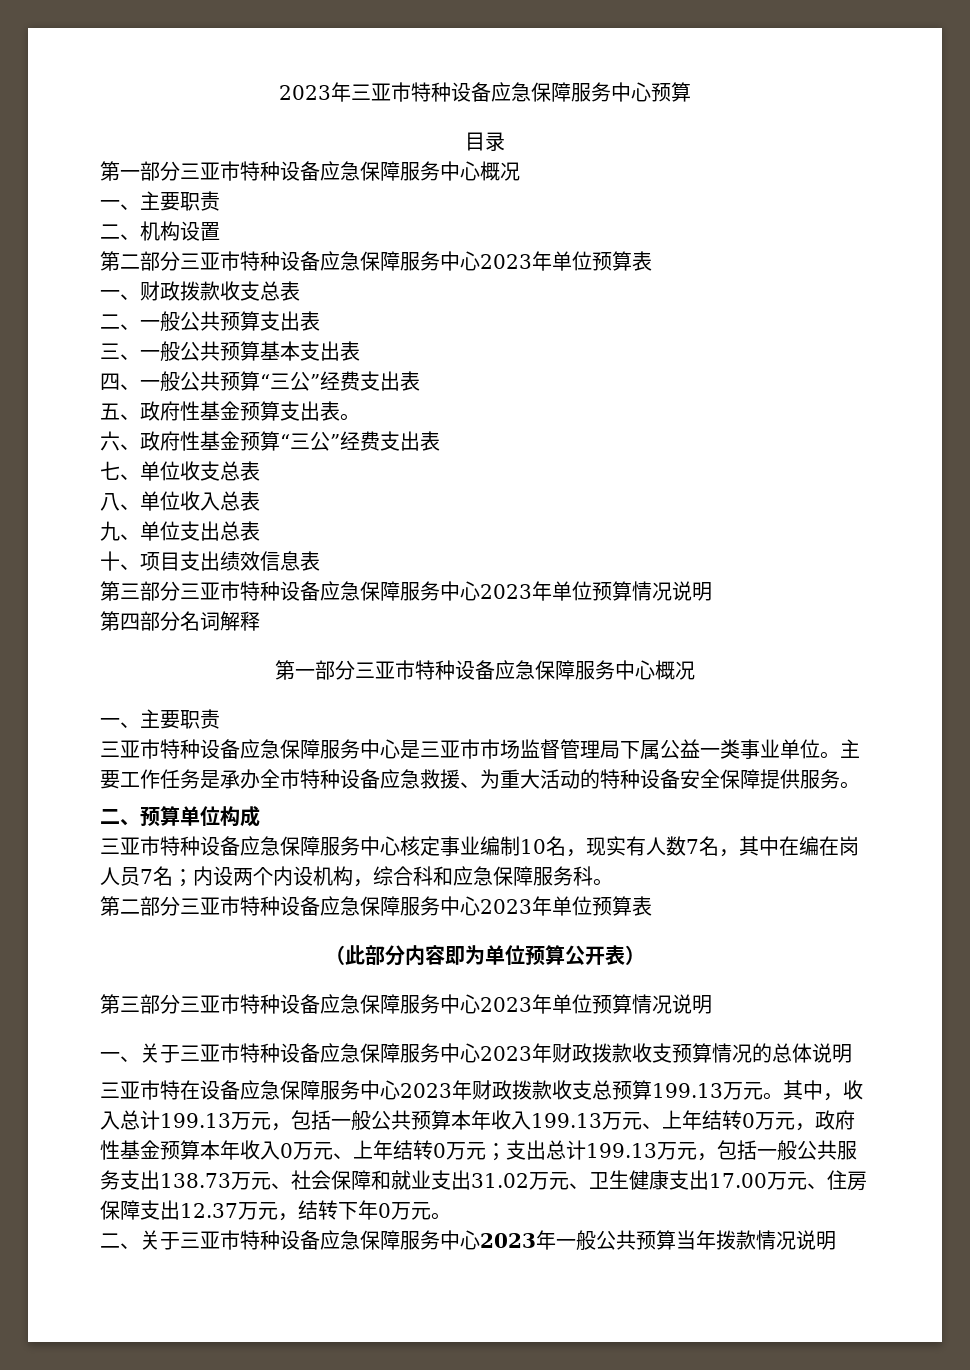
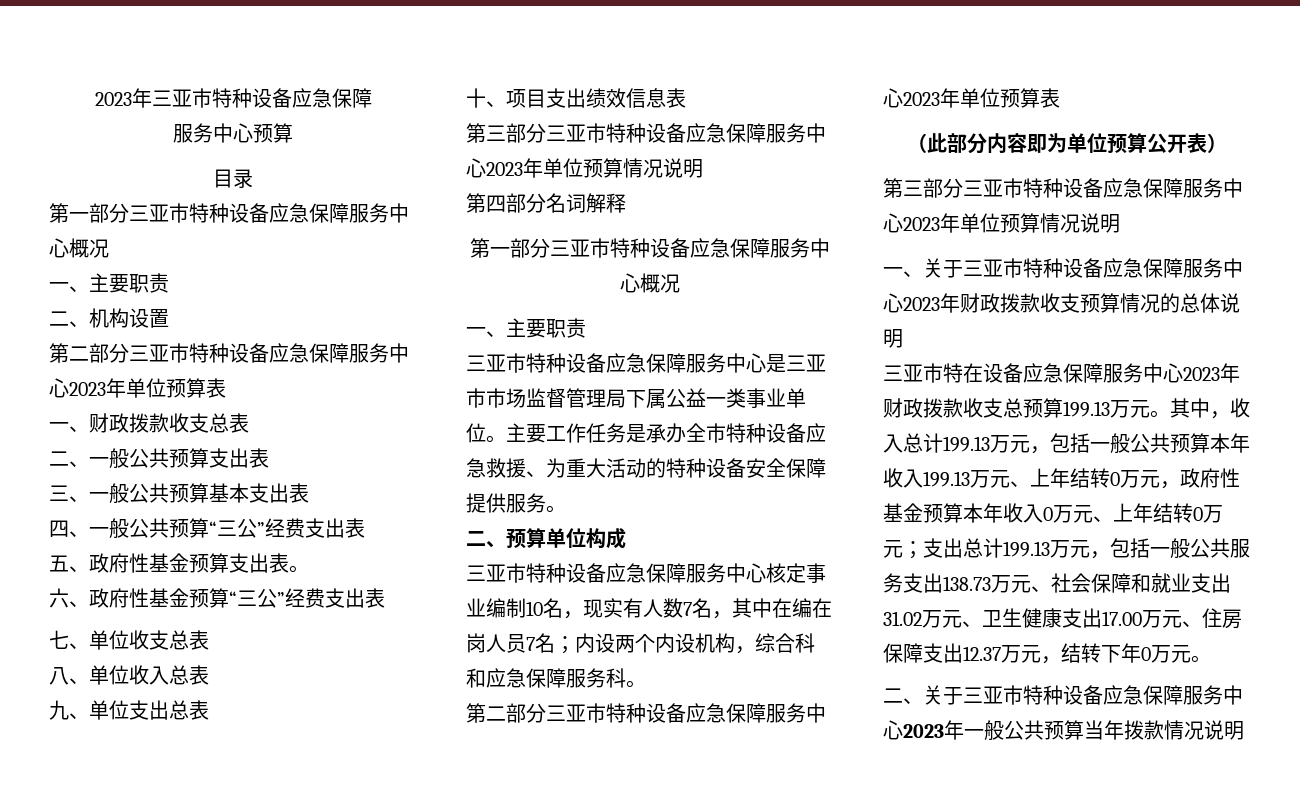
(571, 92) none -> (372, 98) //

